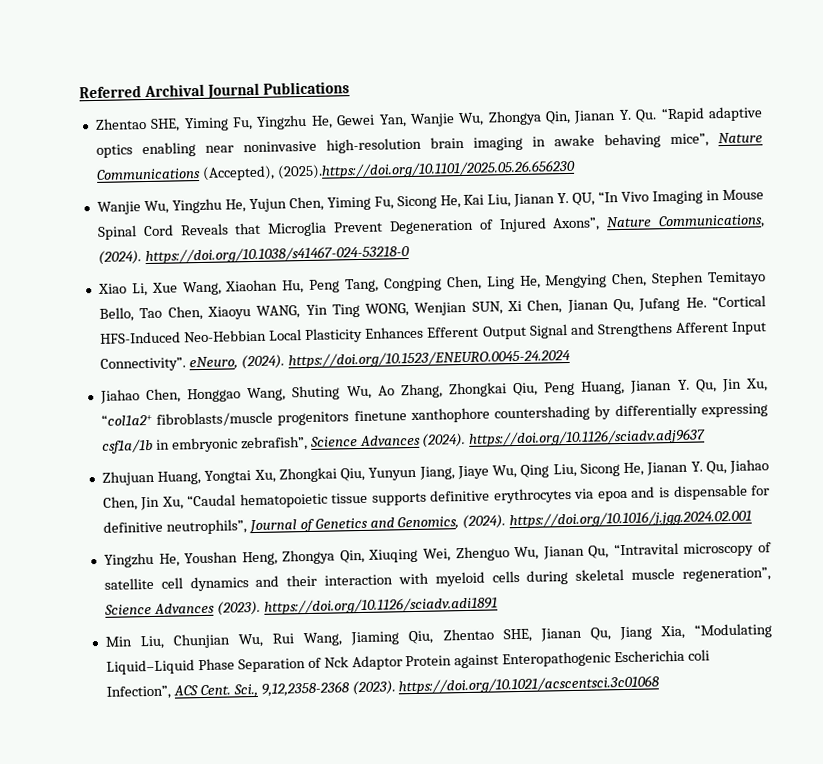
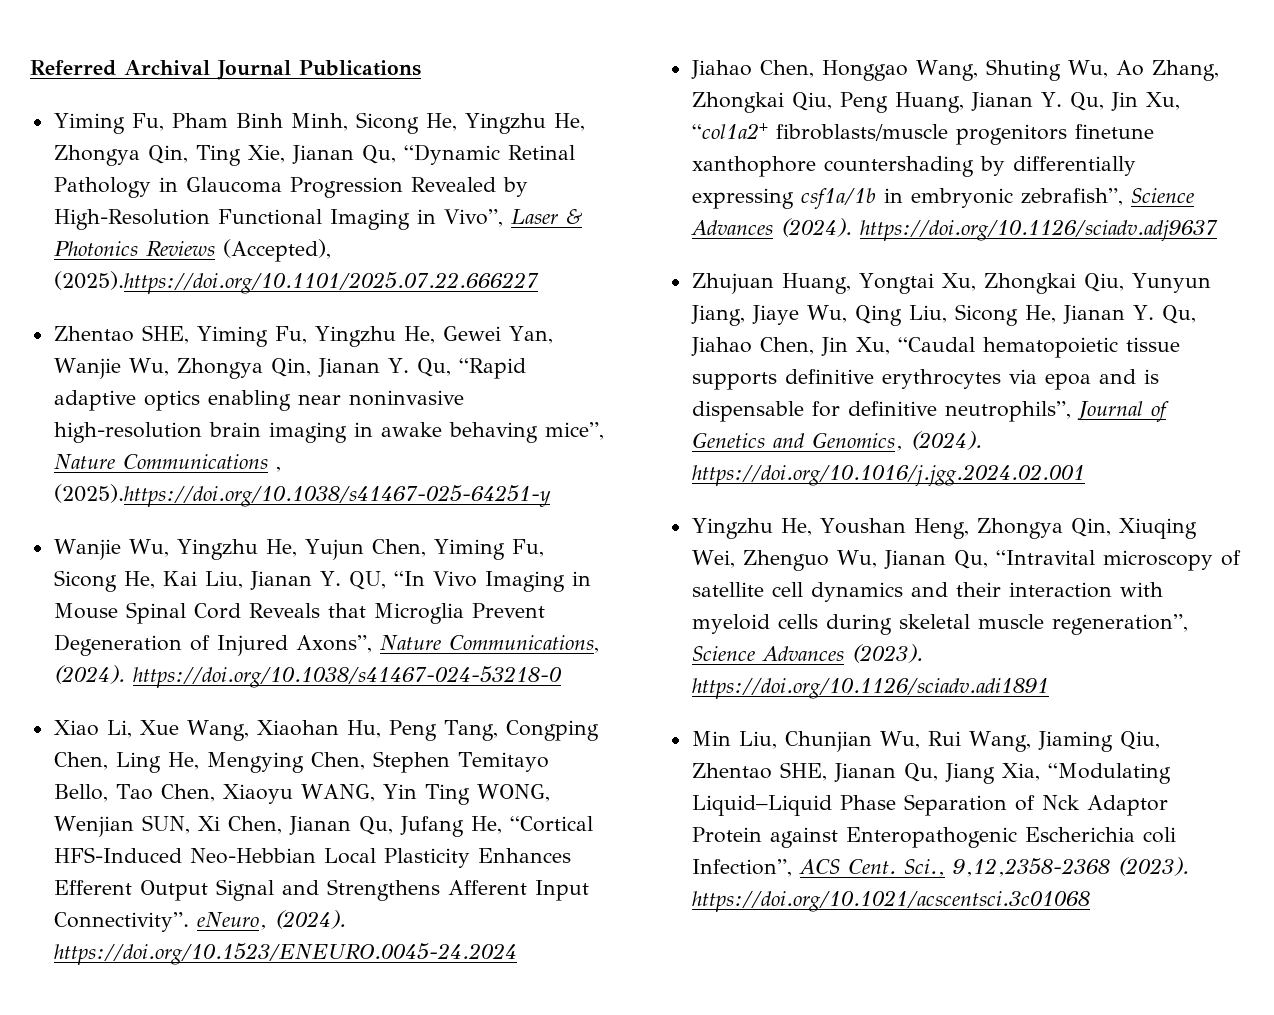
(350, 88) none -> [53,112,585,134] [53,144,575,166] [53,177,528,198] [53,209,582,230] [53,239,331,262] [53,271,539,294] // Yiming Fu, Pham Binh Minh, Sicong He, Yingzhu He, Zhongya Qin, Ting Xie, Jianan Qu, “Dynamic Retinal Pathology in Glaucoma Progression Revealed by High-Resolution Functional Imaging in Vivo”, Laser & Photonics Reviews (Accepted), (2025).https://doi.org/10.1101/2025.07.22.666227
[635,109,658,123] Qu. -> [416,358,451,377] Qu,
[201,159,576,181] (Accepted), (2025).https://doi.org/10.1101/2025.05.26.656230 -> [275,466,281,472] [53,484,551,507] , (2025).https://doi.org/10.1038/s41467-025-64251-y
[685,297,707,308] He. -> [470,816,502,834] He,

